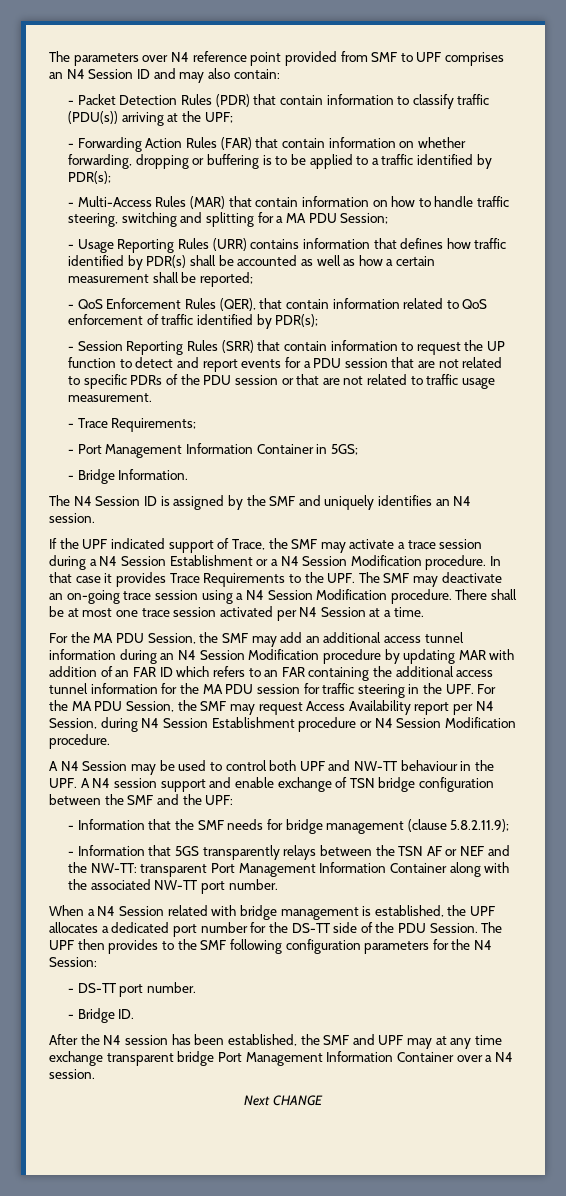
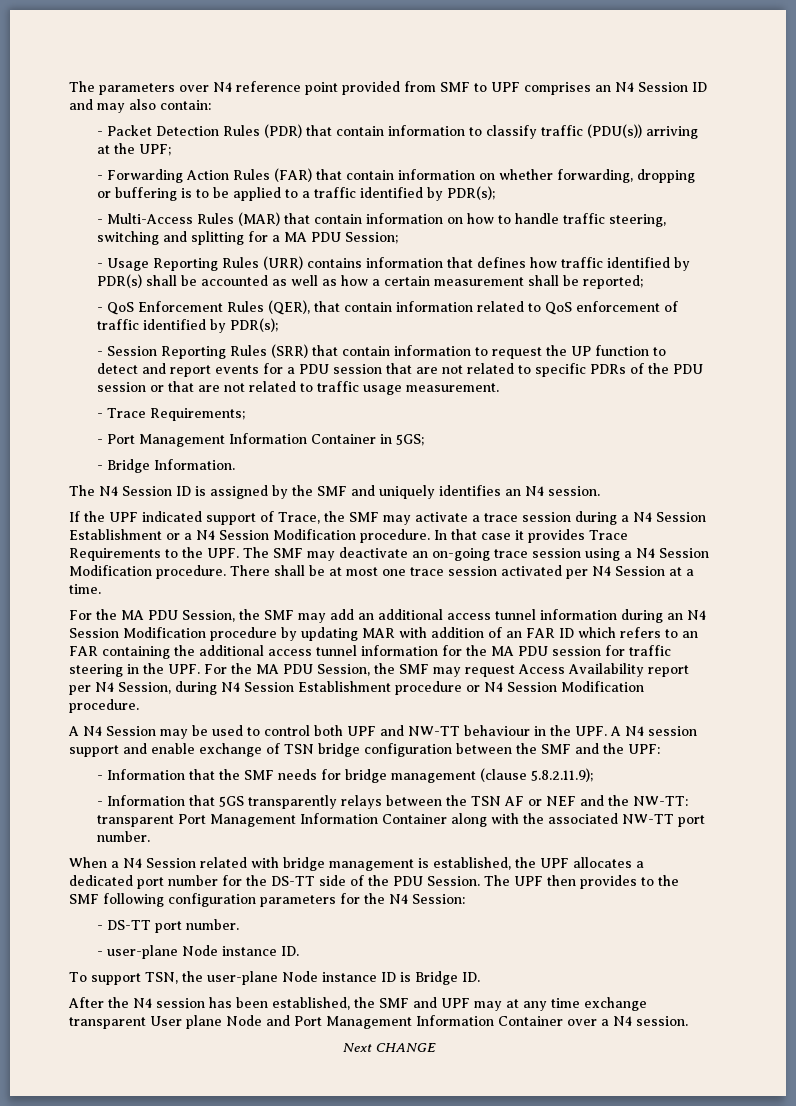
(74, 1016) none -> [106,945,299,959] [69,971,411,985] user-plane Node instance ID. // To support TSN, the user-plane Node instance ID is
[177,1051,215,1066] bridge -> [150,1015,290,1029] User plane Node and

